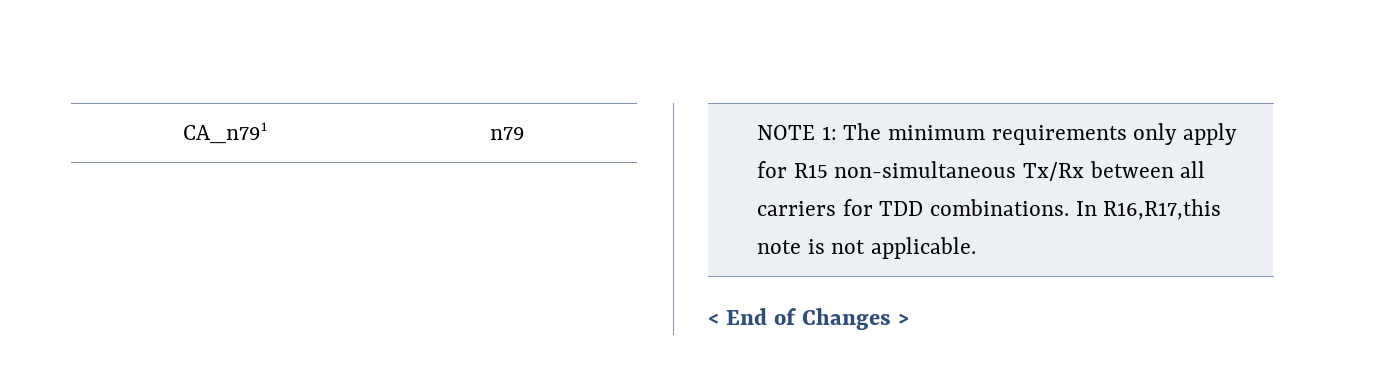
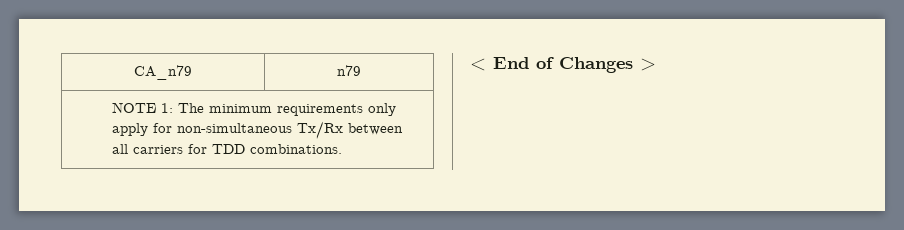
[183,122,267,144] CA_n791 -> [134,65,192,80] CA_n79
[793,163,828,178] R15 -> (173, 128) none
[1075,199,1222,220] [757,237,977,259] In R16,R17,this note is not applicable. -> (343, 149) none

